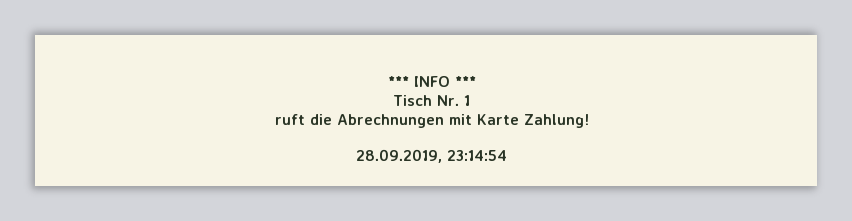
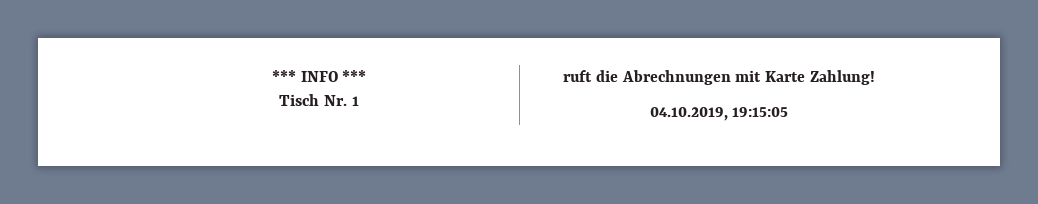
[356,149,507,163] 28.09.2019, 23:14:54 -> [649,107,789,121] 04.10.2019, 19:15:05

